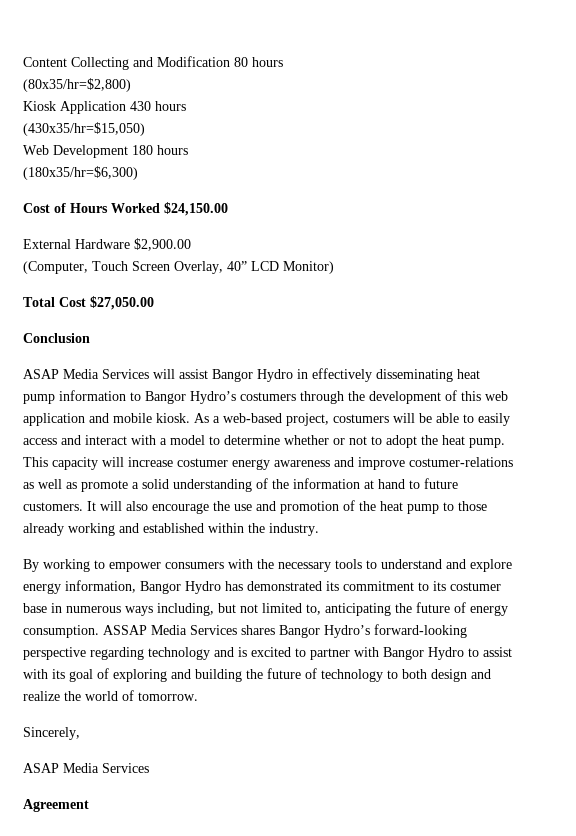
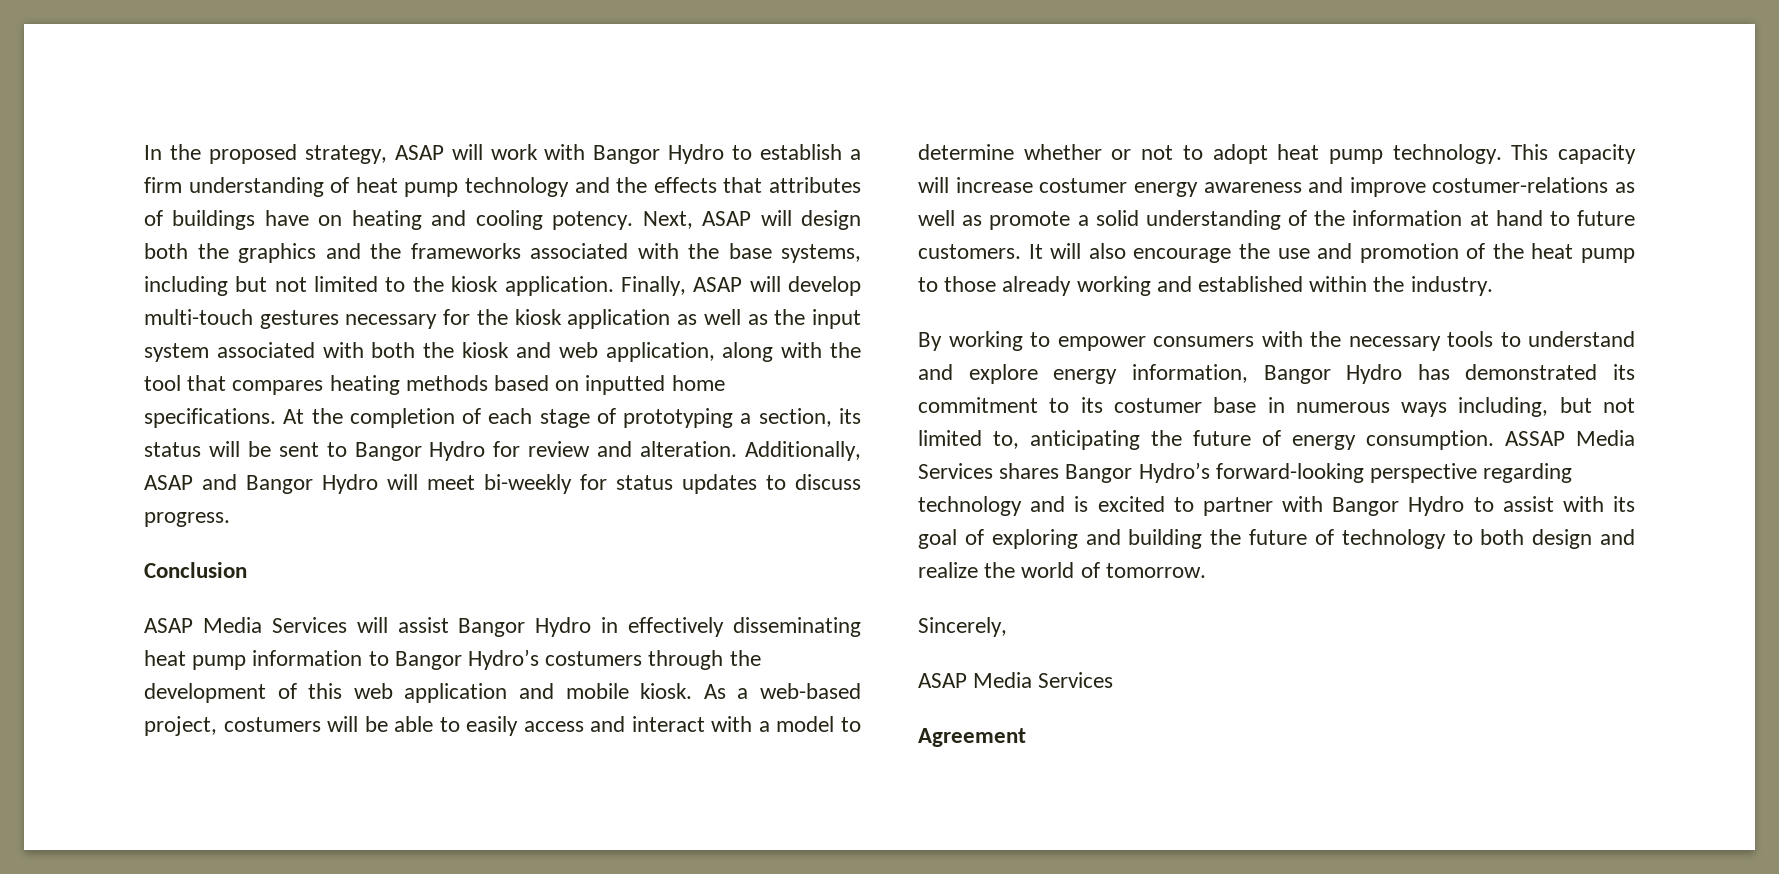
[23,56,283,70] [23,78,131,92] [23,101,186,114] [23,122,145,136] [23,145,188,158] [23,166,138,180] [23,202,228,216] [23,238,191,251] [23,261,334,274] [23,296,154,310] Content Collecting and Modification 80 hours // (80x35/hr=$2,800) // Kiosk Application 430 hours // (430x35/hr=$15,050) // Web Development 180 hours // (180x35/hr=$6,300) // Cost of Hours Worked $24,150.00 // External Hardware $2,900.00 // (Computer, Touch Screen Overlay, 40” LCD Monitor) // Total Cost $27,050.00 -> [144,144,861,164] [144,177,862,197] [144,210,861,230] [144,243,861,263] [144,276,861,296] [144,309,862,329] [144,342,862,362] [144,375,725,395] [144,408,861,428] [144,441,861,461] [144,474,861,494] [144,512,230,527] In the proposed strategy, ASAP will work with Bangor Hydro to establish a firm understanding of heat pump technology and the effects that attributes of buildings have on heating and cooling potency. Next, ASAP will design both the graphics and the frameworks associated with the base systems, including but not limited to the kiosk application. Finally, ASAP will develop multi-touch gestures necessary for the kiosk application as well as the input system associated with both the kiosk and web application, along with the tool that compares heating methods based on inputted home specifications. At the completion of each stage of prototyping a section, its status will be sent to Bangor Hydro for review and alteration. Additionally, ASAP and Bangor Hydro will meet bi-weekly for status updates to discuss progress.
[421,435,505,448] the heat pump. -> [1277,144,1502,164] heat pump technology.

